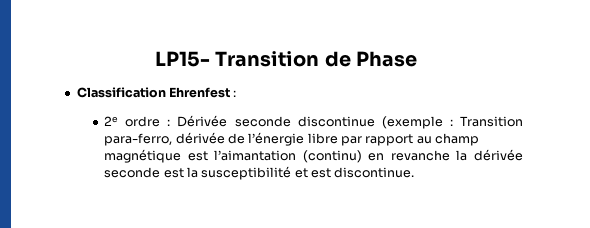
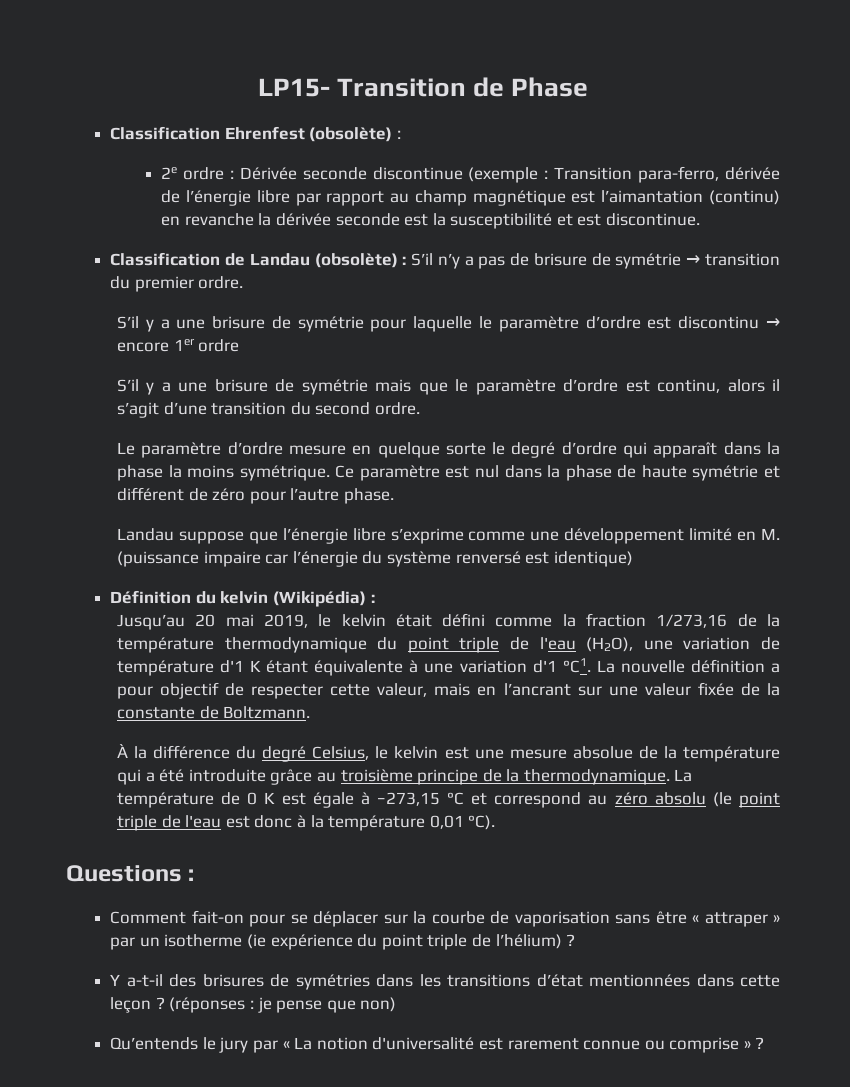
(230, 92) none -> [309,127,393,142] (obsolète)
(415, 172) none -> [110,252,780,269] [110,276,244,292] [116,316,780,332] [116,339,240,352] [116,379,781,395] [116,402,420,418] [116,442,780,458] [116,465,781,481] [116,487,394,504] [116,528,780,544] [116,551,633,567] [110,590,375,607] [116,613,780,630] [116,637,780,653] [116,658,780,676] [116,682,781,699] [116,706,311,719] [116,744,781,762] [116,769,693,785] [116,792,780,808] [116,815,496,831] [66,865,195,882] [110,910,781,927] [110,934,576,950] [110,974,780,990] [110,997,397,1013] [110,1037,765,1053] // Classification de Landau (obsolète) : S’il n’y a pas de brisure de symétrie → transition du premier ordre. // S’il y a une brisure de symétrie pour laquelle le paramètre d’ordre est discontinu → encore 1er ordre // S’il y a une brisure de symétrie mais que le paramètre d’ordre est continu, alors il s’agit d’une transition du second ordre. // Le paramètre d’ordre mesure en quelque sorte le degré d’ordre qui apparaît dans la phase la moins symétrique. Ce paramètre est nul dans la phase de haute symétrie et différent de zéro pour l’autre phase. // Landau suppose que l’énergie libre s’exprime comme une développement limité en M. (puissance impaire car l’énergie du système renversé est identique) // Définition du kelvin (Wikipédia) : // Jusqu’au 20 mai 2019, le kelvin était défini comme la fraction 1/273,16 de la température thermodynamique du point triple de l'eau (H2O), une variation de température d'1 K étant équivalente à une variation d'1 °C1. La nouvelle définition a pour objectif de respecter cette valeur, mais en l’ancrant sur une valeur fixée de la constante de Boltzmann. // À la différence du degré Celsius, le kelvin est une mesure absolue de la température qui a été introduite grâce au troisième principe de la thermodynamique. La température de 0 K est égale à −273,15 °C et correspond au zéro absolu (le point triple de l'eau est donc à la température 0,01 °C). // Questions : // Comment fait-on pour se déplacer sur la courbe de vaporisation sans être « attraper » par un isotherme (ie expérience du point triple de l’hélium) ? // Y a-t-il des brisures de symétries dans les transitions d’état mentionnées dans cette leçon ? (réponses : je pense que non) // Qu’entends le jury par « La notion d'universalité est rarement connue ou comprise » ?

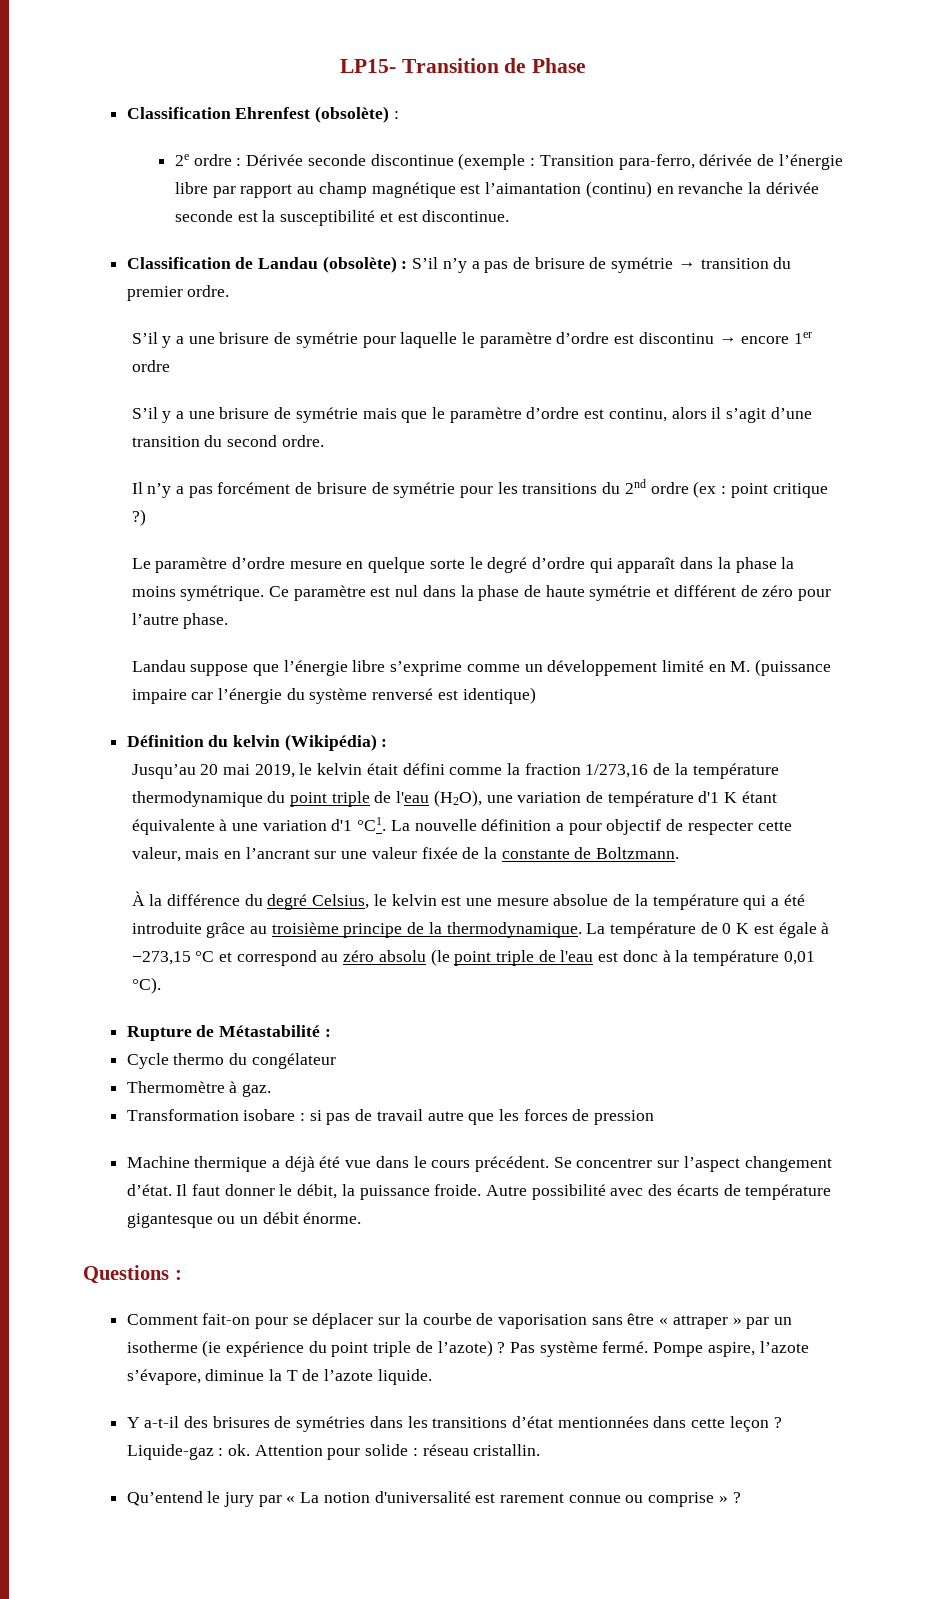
(420, 408) none -> [131,479,828,498] [131,509,146,526] // Il n’y a pas forcément de brisure de symétrie pour les transitions du 2nd ordre (ex : point critique ?)
[530,531,560,541] une -> [524,664,543,672] un
(496, 822) none -> [126,1025,331,1041] [126,1053,336,1069] [126,1081,271,1097] [126,1109,655,1125] [126,1156,832,1172] [126,1184,832,1200] [126,1212,362,1228] // Rupture de Métastabilité : // Cycle thermo du congélateur // Thermomètre à gaz. // Transformation isobare : si pas de travail autre que les forces de pression // Machine thermique a déjà été vue dans le cours précédent. Se concentrer sur l’aspect changement d’état. Il faut donner le débit, la puissance froide. Autre possibilité avec des écarts de température gigantesque ou un débit énorme.
[495,934,576,949] l’hélium) ? -> [437,1340,809,1357] [126,1369,432,1385] l’azote) ? Pas système fermé. Pompe aspire, l’azote s’évapore, diminue la T de l’azote liquide.
[169,997,397,1013] [110,1037,199,1050] (réponses : je pense que non) // Qu’entends -> [126,1444,541,1460] [126,1491,203,1506] Liquide-gaz : ok. Attention pour solide : réseau cristallin. // Qu’entend

